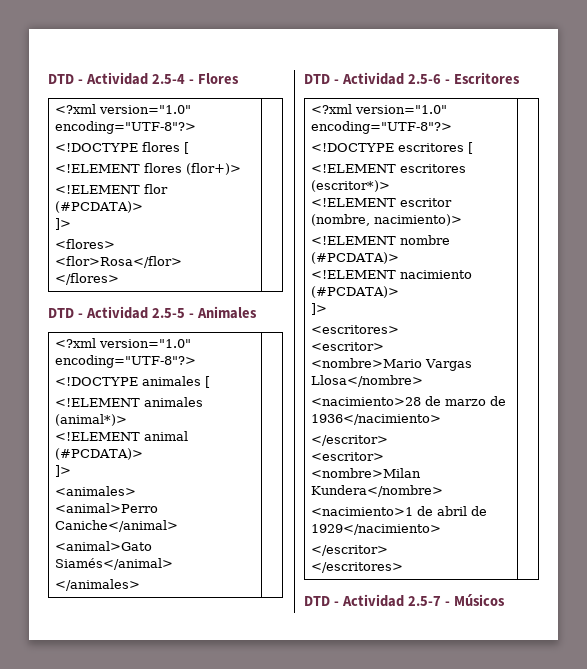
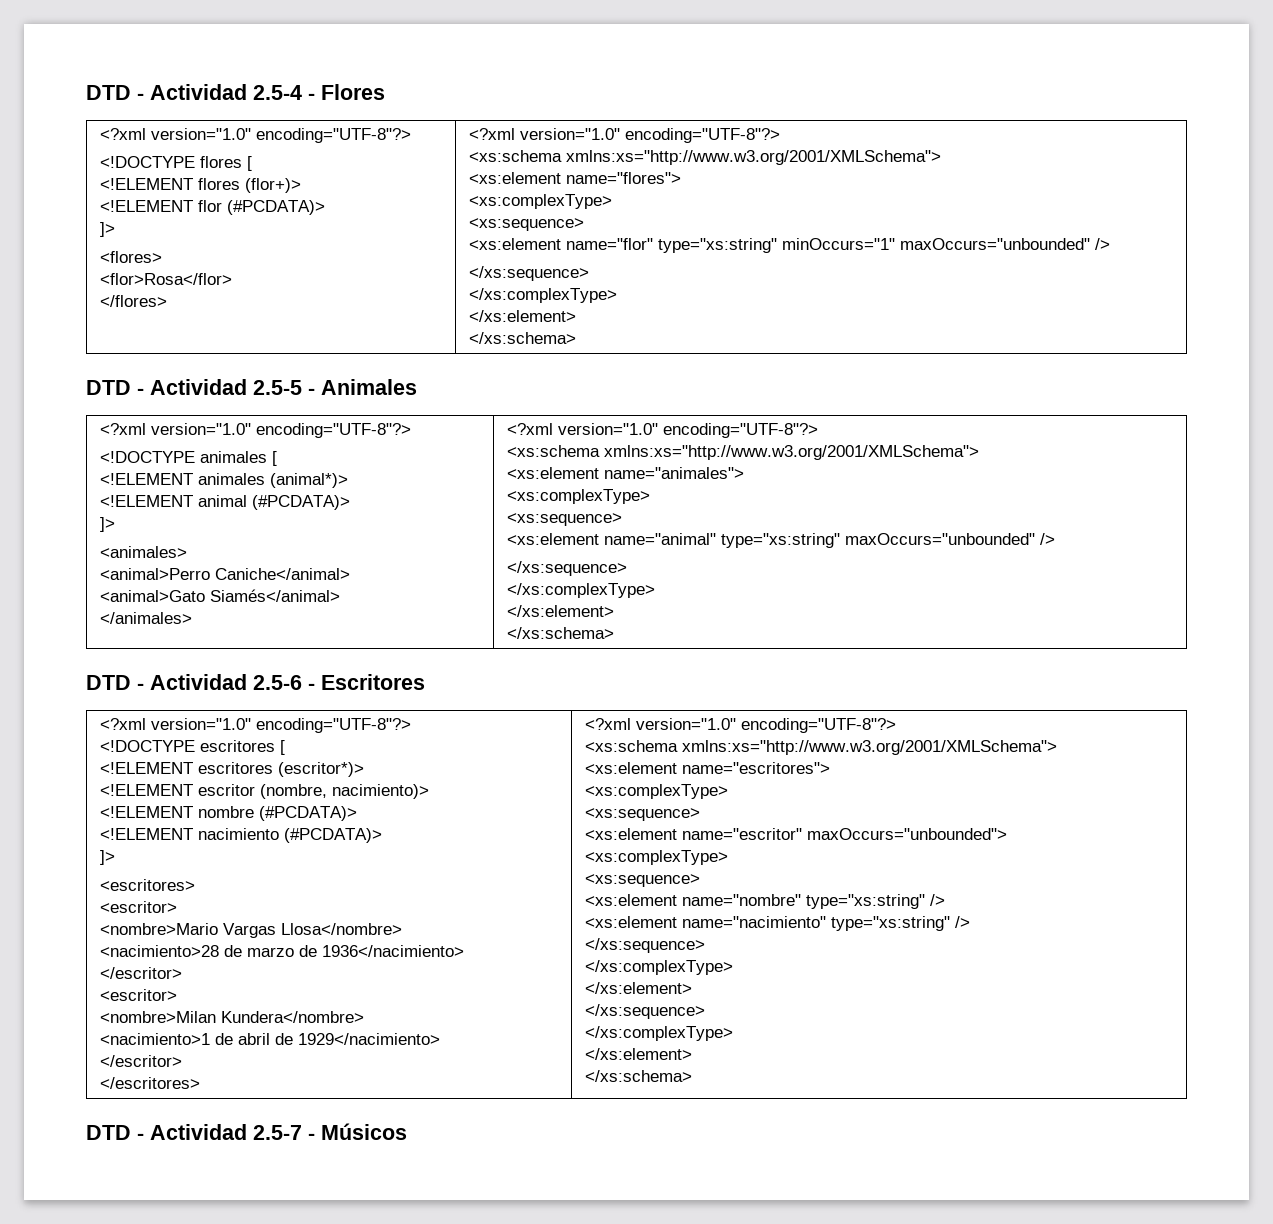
(120, 279) none -> [469,128,781,143] [469,150,942,165] [469,172,682,184] [469,194,613,209] [469,218,585,231] [469,238,1111,253] [469,266,590,281] [469,288,618,303] [469,310,577,322] [469,332,577,344] <?xml version="1.0" encoding="UTF-8"?> // <xs:schema xmlns:xs="http://www.w3.org/2001/XMLSchema"> // <xs:element name="flores"> // <xs:complexType> // <xs:sequence> // <xs:element name="flor" type="xs:string" minOccurs="1" maxOccurs="unbounded" /> // </xs:sequence> // </xs:complexType> // </xs:element> // </xs:schema>
(141, 585) none -> [507,423,819,438] [507,445,980,460] [507,467,745,479] [507,489,651,504] [507,513,623,526] [507,533,1056,548] [507,561,628,576] [507,583,656,598] [507,605,615,617] [507,627,615,639] <?xml version="1.0" encoding="UTF-8"?> // <xs:schema xmlns:xs="http://www.w3.org/2001/XMLSchema"> // <xs:element name="animales"> // <xs:complexType> // <xs:sequence> // <xs:element name="animal" type="xs:string" maxOccurs="unbounded" /> // </xs:sequence> // </xs:complexType> // </xs:element> // </xs:schema>
(404, 567) none -> [585,718,897,733] [585,740,1058,755] [585,762,831,774] [585,784,729,799] [585,808,701,821] [585,828,1008,840] [585,850,729,865] [585,874,701,887] [585,894,946,909] [585,916,971,931] [585,938,706,953] [585,960,734,975] [585,982,693,994] [585,1004,706,1019] [585,1026,734,1041] [585,1048,693,1060] [585,1070,693,1082] <?xml version="1.0" encoding="UTF-8"?> // <xs:schema xmlns:xs="http://www.w3.org/2001/XMLSchema"> // <xs:element name="escritores"> // <xs:complexType> // <xs:sequence> // <xs:element name="escritor" maxOccurs="unbounded"> // <xs:complexType> // <xs:sequence> // <xs:element name="nombre" type="xs:string" /> // <xs:element name="nacimiento" type="xs:string" /> // </xs:sequence> // </xs:complexType> // </xs:element> // </xs:sequence> // </xs:complexType> // </xs:element> // </xs:schema>

